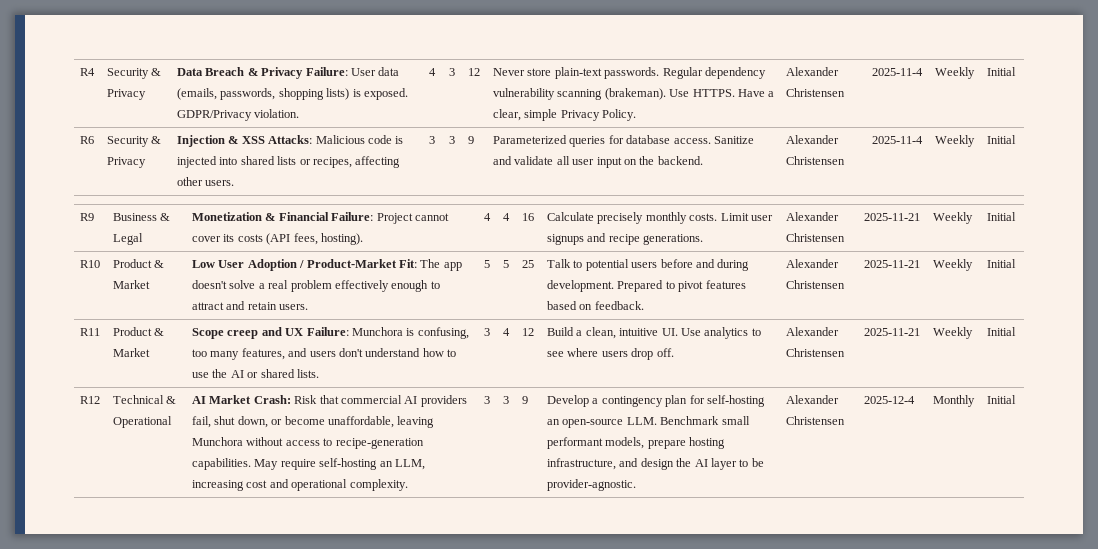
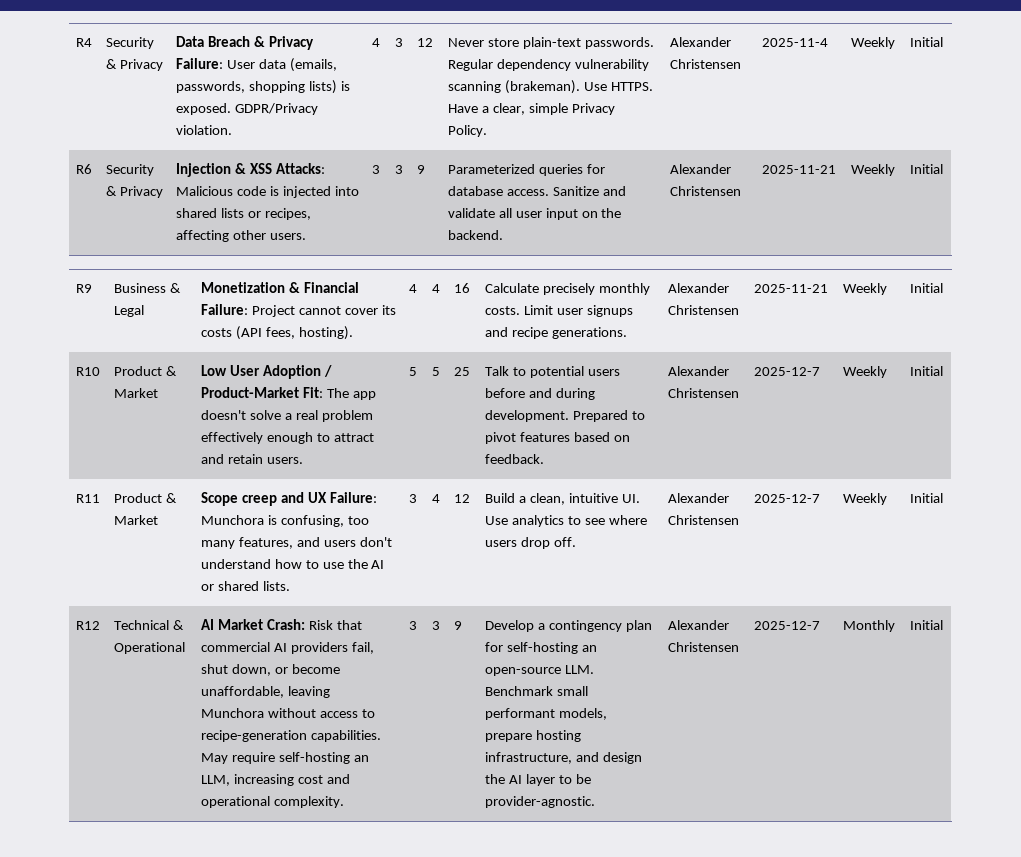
[872,136,924,144] 2025-11-4 -> [761,165,836,174] 2025-11-21
[864,260,921,268] 2025-11-21 -> [753,367,820,376] 2025-12-7
[864,328,921,336] 2025-11-21 -> [753,494,820,503] 2025-12-7
[864,396,916,404] 2025-12-4 -> [753,621,820,630] 2025-12-7

